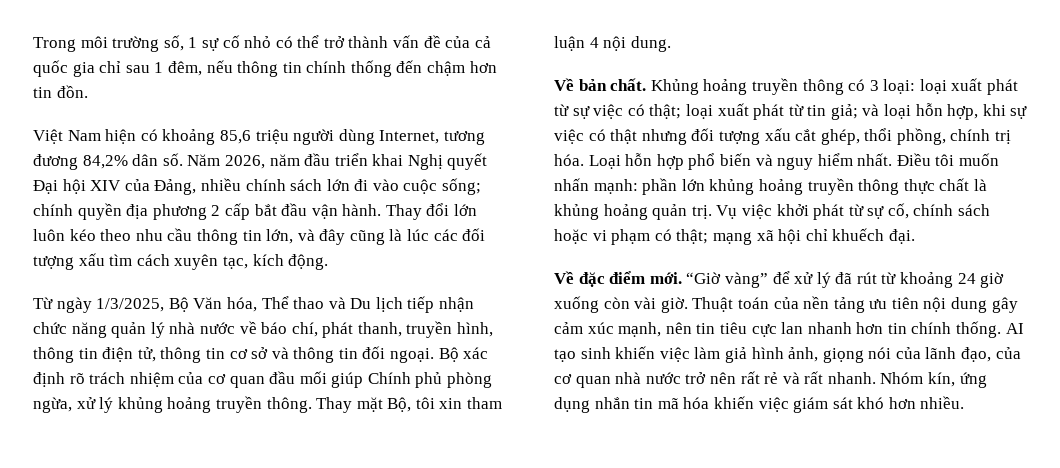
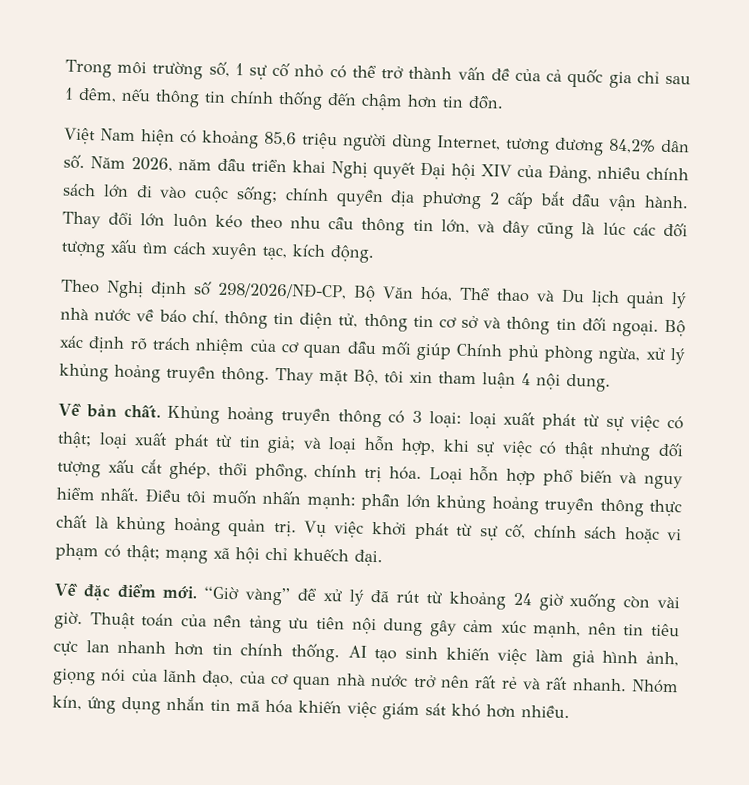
[33,297,165,313] Từ ngày 1/3/2025, -> [60,279,348,300] Theo Nghị định số 298/2026/NĐ-CP,
[407,296,475,313] [33,322,107,338] tiếp nhận chức năng -> (620, 298) none
[322,321,494,338] phát thanh, truyền hình, -> (219, 317) none

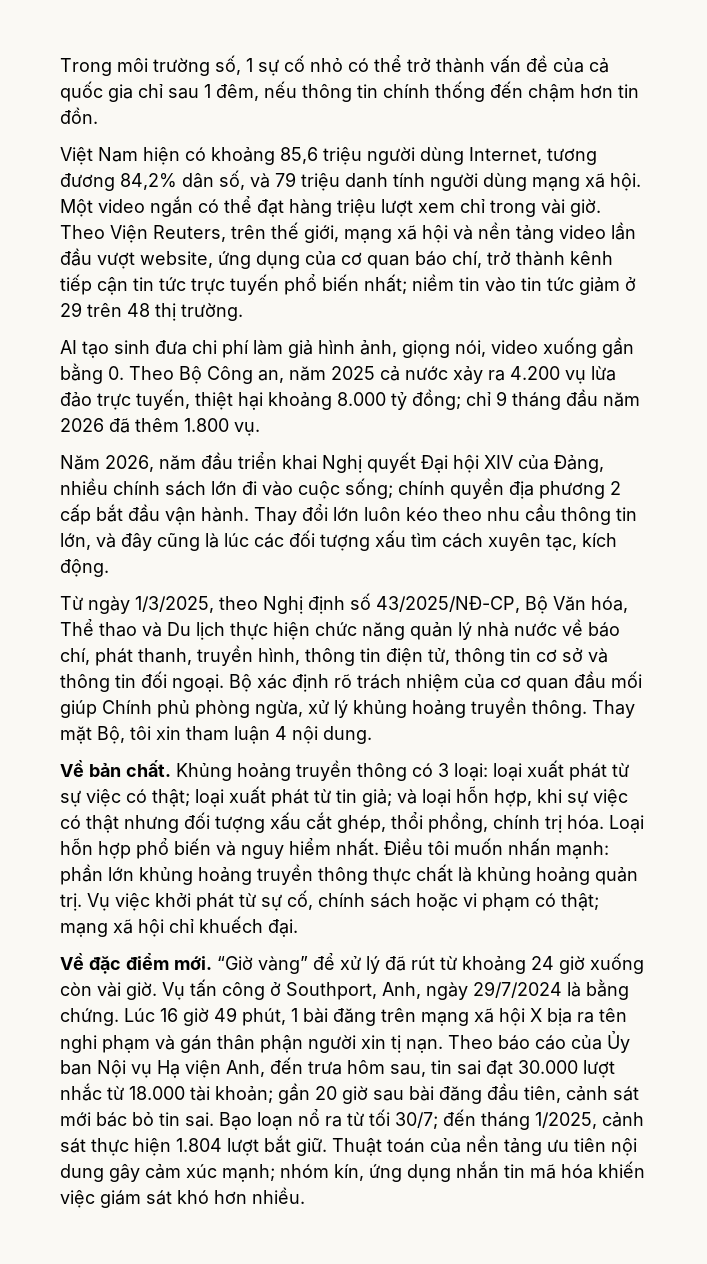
[63,154,85,170] số. -> [219,170,641,191] [60,196,601,217] [60,222,636,243] [60,248,613,269] [60,274,636,295] [60,302,243,321] [60,337,634,358] [60,363,616,384] [60,389,640,410] [60,418,260,436] số, và 79 triệu danh tính người dùng mạng xã hội. Một video ngắn có thể đạt hàng triệu lượt xem chỉ trong vài giờ. Theo Viện Reuters, trên thế giới, mạng xã hội và nền tảng video lần đầu vượt website, ứng dụng của cơ quan báo chí, trở thành kênh tiếp cận tin tức trực tuyến phổ biến nhất; niềm tin vào tin tức giảm ở 29 trên 48 thị trường. // AI tạo sinh đưa chi phí làm giả hình ảnh, giọng nói, video xuống gần bằng 0. Theo Bộ Công an, năm 2025 cả nước xảy ra 4.200 vụ lừa đảo trực tuyến, thiệt hại khoảng 8.000 tỷ đồng; chỉ 9 tháng đầu năm 2026 đã thêm 1.800 vụ. //
[60,279,100,294] Theo -> [60,596,258,614] Từ ngày 1/3/2025, theo
[217,281,348,300] 298/2026/NĐ-CP, -> [376,596,520,613] 43/2025/NĐ-CP,
(620, 298) none -> [230,622,405,640] thực hiện chức năng
(219, 317) none -> [95,645,300,666] phát thanh, truyền hình,
(83, 620) none -> [162,979,629,1000] [60,1007,627,1026] [60,1031,630,1053] [60,1057,615,1078] [60,1083,639,1104] [60,1109,644,1130] [60,1135,327,1156] Vụ tấn công ở Southport, Anh, ngày 29/7/2024 là bằng chứng. Lúc 16 giờ 49 phút, 1 bài đăng trên mạng xã hội X bịa ra tên nghi phạm và gán thân phận người xin tị nạn. Theo báo cáo của Ủy ban Nội vụ Hạ viện Anh, đến trưa hôm sau, tin sai đạt 30.000 lượt nhắc từ 18.000 tài khoản; gần 20 giờ sau bài đăng đầu tiên, cảnh sát mới bác bỏ tin sai. Bạo loạn nổ ra từ tối 30/7; đến tháng 1/2025, cảnh sát thực hiện 1.804 lượt bắt giữ.
[533,621,680,639] [53,640,679,668] [52,668,680,694] mạnh, nên tin tiêu cực lan nhanh hơn tin chính thống. AI tạo sinh khiến việc làm giả hình ảnh, giọng nói của lãnh đạo, của cơ quan nhà nước trở nên rất rẻ và rất nhanh. Nhóm -> [222,1164,329,1182] mạnh; nhóm

